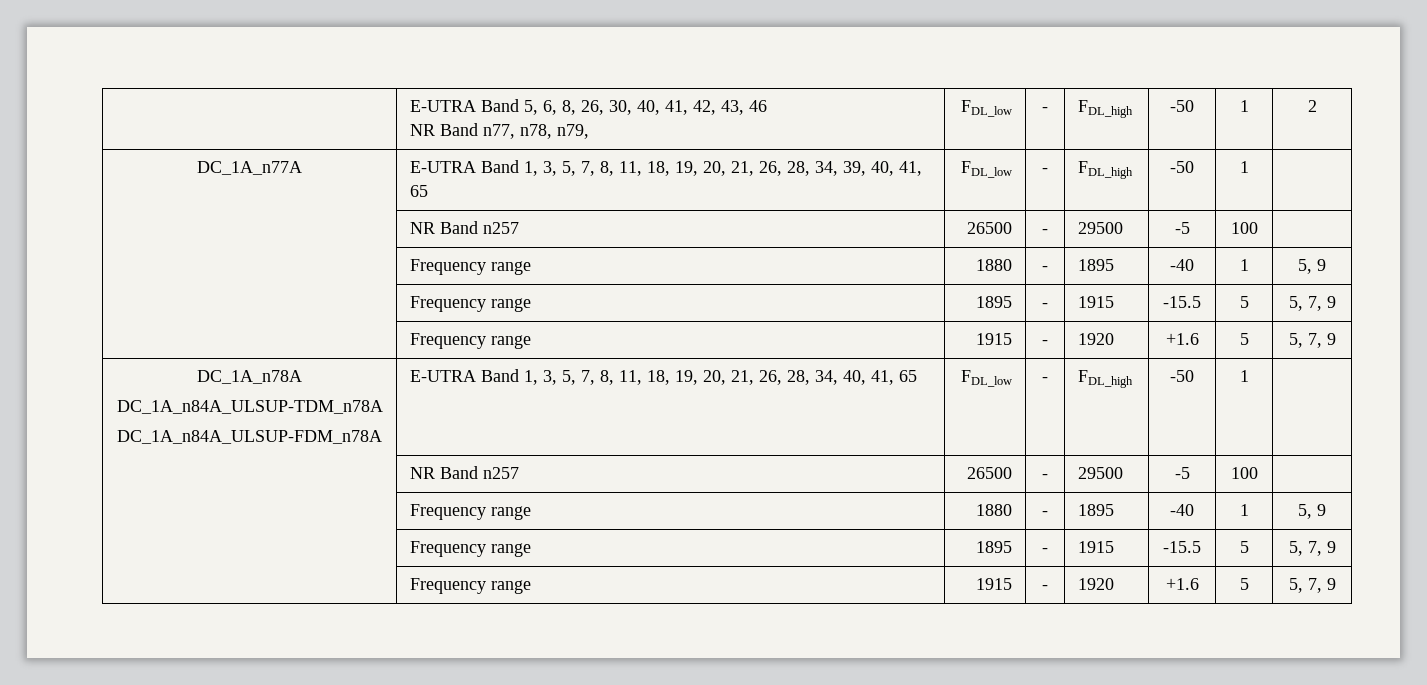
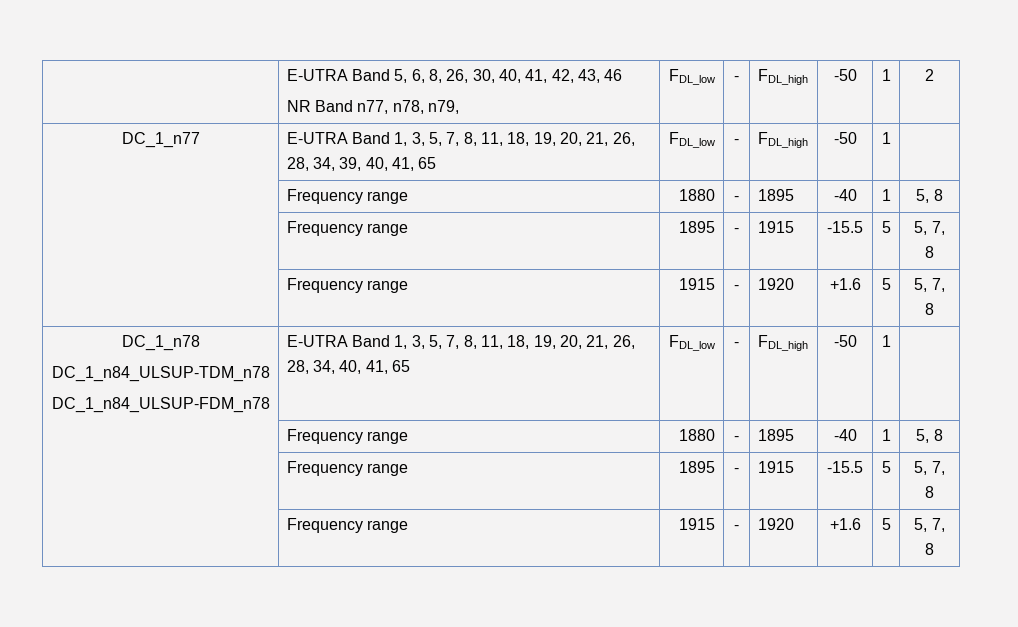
[197,161,302,175] DC_1A_n77A -> [121,132,200,148] DC_1_n77
[410,221,520,234] [966,222,1012,234] [1042,229,1048,234] [1078,222,1124,234] [1174,222,1190,234] [1230,222,1258,234] [410,259,532,275] [975,259,1012,271] [1042,266,1048,271] [1078,259,1115,271] [1170,259,1194,271] [1239,259,1249,271] [1298,259,1326,274] [410,296,532,312] [975,296,1012,308] [1042,303,1048,308] [1078,296,1115,308] [1163,296,1201,308] [1239,296,1249,308] [1288,296,1336,311] [410,333,532,349] [975,333,1012,345] [1042,340,1048,345] [1078,333,1115,345] [1165,333,1199,345] [1239,333,1249,345] [1288,333,1336,348] [197,370,302,384] [116,400,383,414] [117,430,382,444] // | NR Band n257 | 26500 | - | 29500 | -5 | 100 | // | Frequency range | 1880 | - | 1895 | -40 | 1 | 5, 9 // | Frequency range | 1895 | - | 1915 | -15.5 | 5 | 5, 7, 9 // | Frequency range | 1915 | - | 1920 | +1.6 | 5 | 5, 7, 9 // DC_1A_n78A // DC_1A_n84A_ULSUP-TDM_n78A // DC_1A_n84A_ULSUP-FDM_n78A -> [286,189,409,204] [679,189,716,201] [734,196,739,201] [757,189,794,201] [833,189,857,201] [881,189,891,201] [916,189,943,203] [286,221,409,236] [679,221,716,233] [734,228,739,233] [757,221,794,233] [827,221,863,233] [881,221,891,233] [914,221,945,235] [925,246,934,258] [286,278,409,293] [679,278,716,290] [734,285,739,290] [757,278,794,290] [829,278,861,290] [881,278,891,290] [914,278,945,292] [925,303,934,315] [121,335,200,351] [51,366,270,382] [51,397,270,413] // | Frequency range | 1880 | - | 1895 | -40 | 1 | 5, 8 // | Frequency range | 1895 | - | 1915 | -15.5 | 5 | 5, 7, 8 // | Frequency range | 1915 | - | 1920 | +1.6 | 5 | 5, 7, 8 // DC_1_n78 // DC_1_n84_ULSUP-TDM_n78 // DC_1_n84_ULSUP-FDM_n78
[410,466,520,479] [966,467,1012,479] [1042,474,1048,479] [1078,467,1124,479] [1174,467,1190,479] [1230,467,1258,479] [410,504,532,520] [975,504,1012,516] [1042,511,1048,516] [1078,504,1115,516] [1170,504,1194,516] [1239,504,1249,516] [1298,504,1326,519] [410,541,532,557] [975,541,1012,553] [1042,548,1048,553] [1078,541,1115,553] [1163,541,1201,553] [1239,541,1249,553] [1288,541,1336,556] [410,578,532,594] [975,578,1012,590] [1042,585,1048,590] [1078,578,1115,590] [1165,578,1199,590] [1239,578,1249,590] [1288,578,1336,593] // | NR Band n257 | 26500 | - | 29500 | -5 | 100 | // | Frequency range | 1880 | - | 1895 | -40 | 1 | 5, 9 // | Frequency range | 1895 | - | 1915 | -15.5 | 5 | 5, 7, 9 // | Frequency range | 1915 | - | 1920 | +1.6 | 5 | 5, 7, 9 -> [286,429,409,444] [679,429,716,441] [734,436,739,441] [757,429,794,441] [833,429,857,441] [881,429,891,441] [916,429,943,443] [286,461,409,476] [679,461,716,473] [734,468,739,473] [757,461,794,473] [827,461,863,473] [881,461,891,473] [914,461,945,475] [925,486,934,498] [286,518,409,533] [679,518,716,530] [734,525,739,530] [757,518,794,530] [829,518,861,530] [881,518,891,530] [914,518,945,532] [925,543,934,555] // | Frequency range | 1880 | - | 1895 | -40 | 1 | 5, 8 // | Frequency range | 1895 | - | 1915 | -15.5 | 5 | 5, 7, 8 // | Frequency range | 1915 | - | 1920 | +1.6 | 5 | 5, 7, 8

